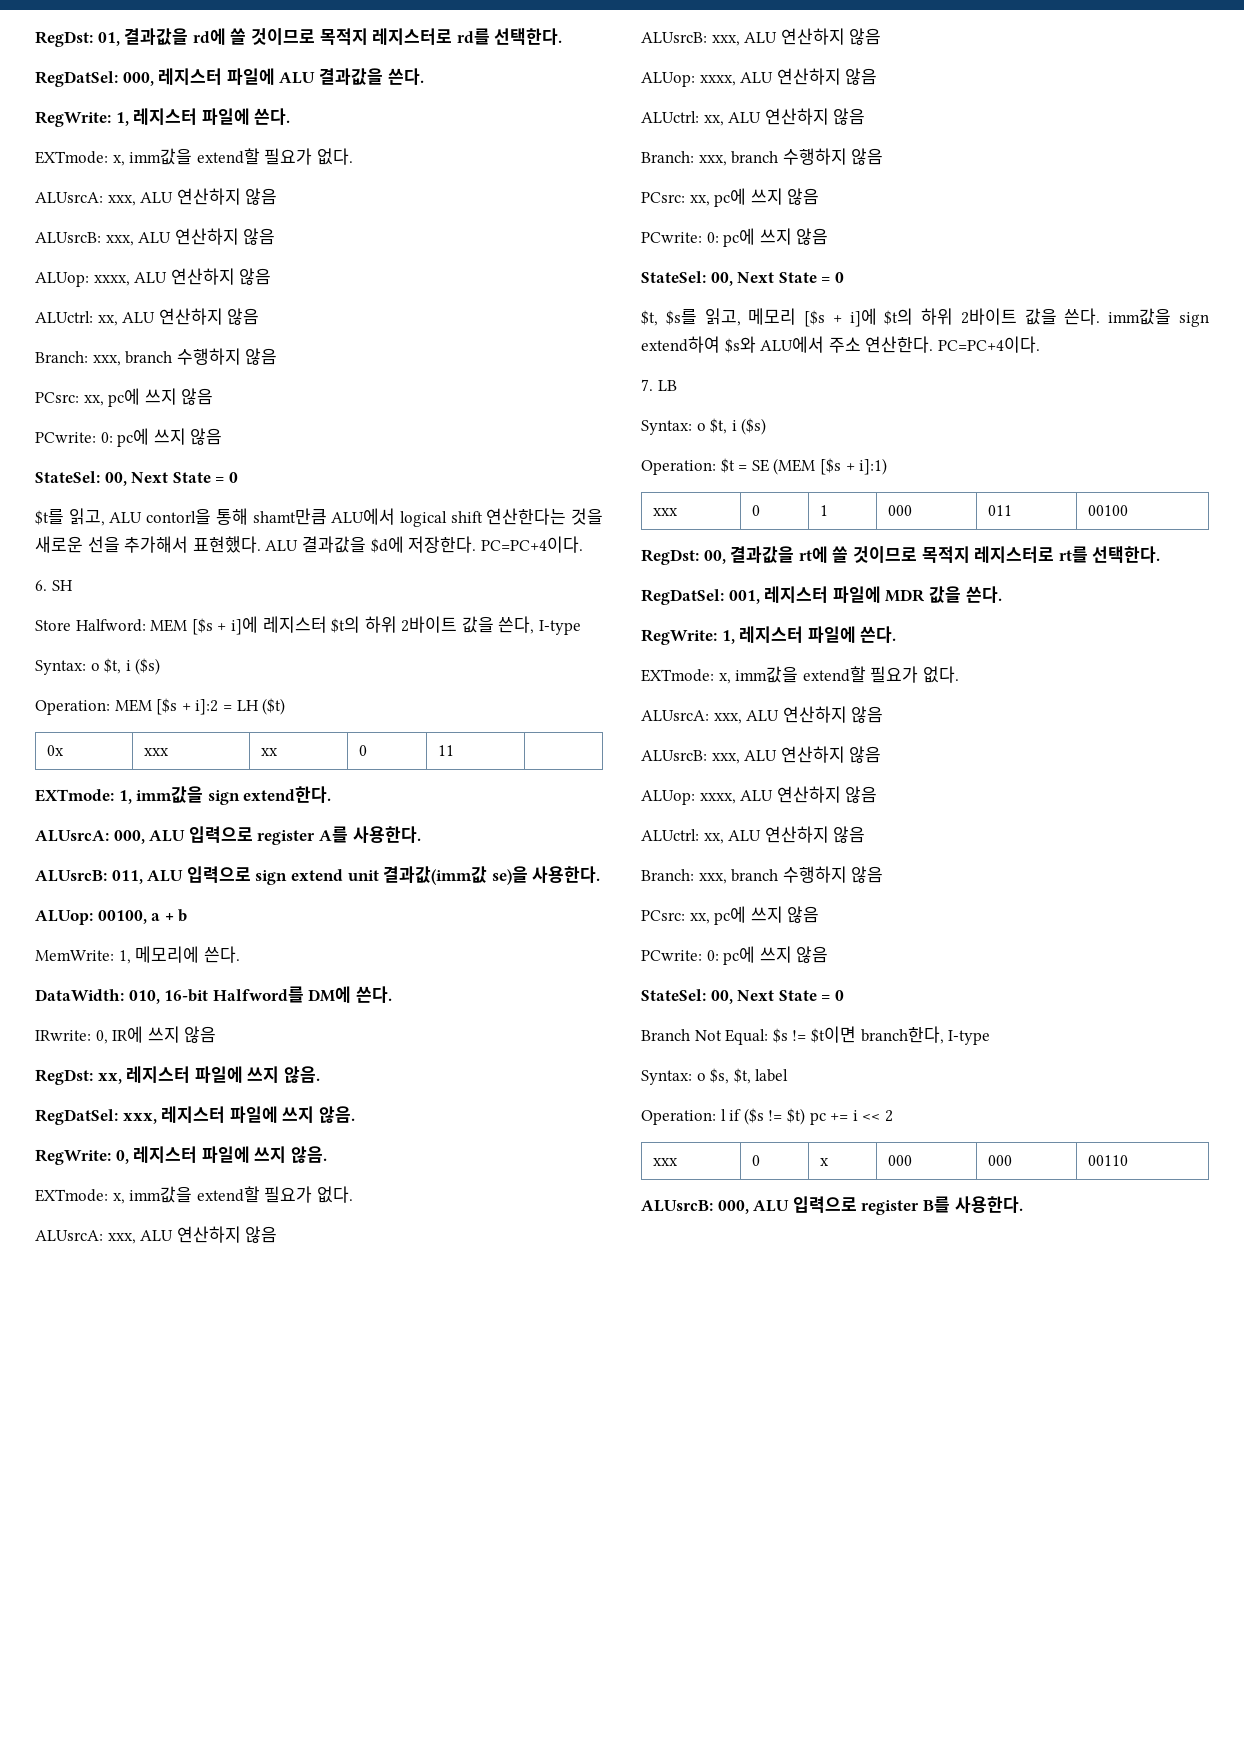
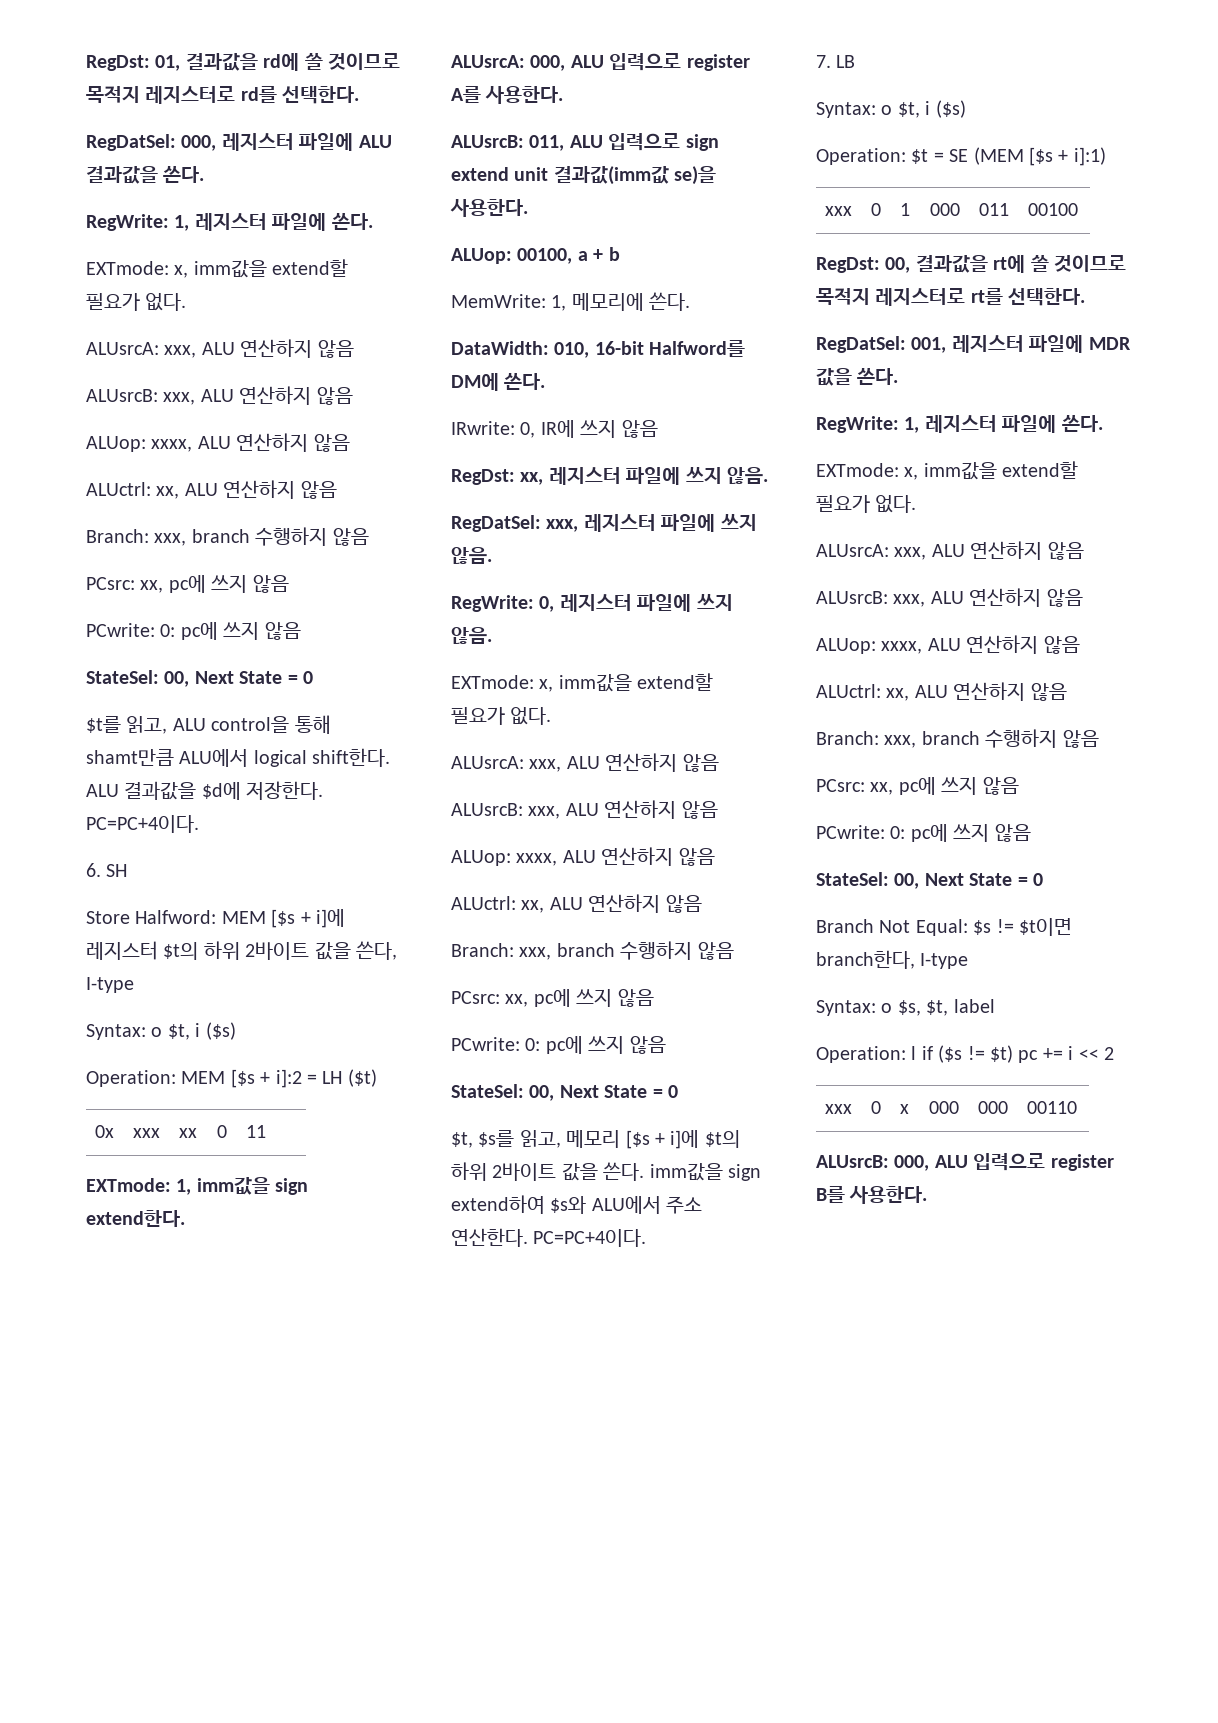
[146,508,212,525] contorl을 -> [211,716,290,733] control을
[450,508,603,525] [35,536,261,553] shift 연산한다는 것을 새로운 선을 추가해서 표현했다. -> [312,748,391,767] shift한다.

